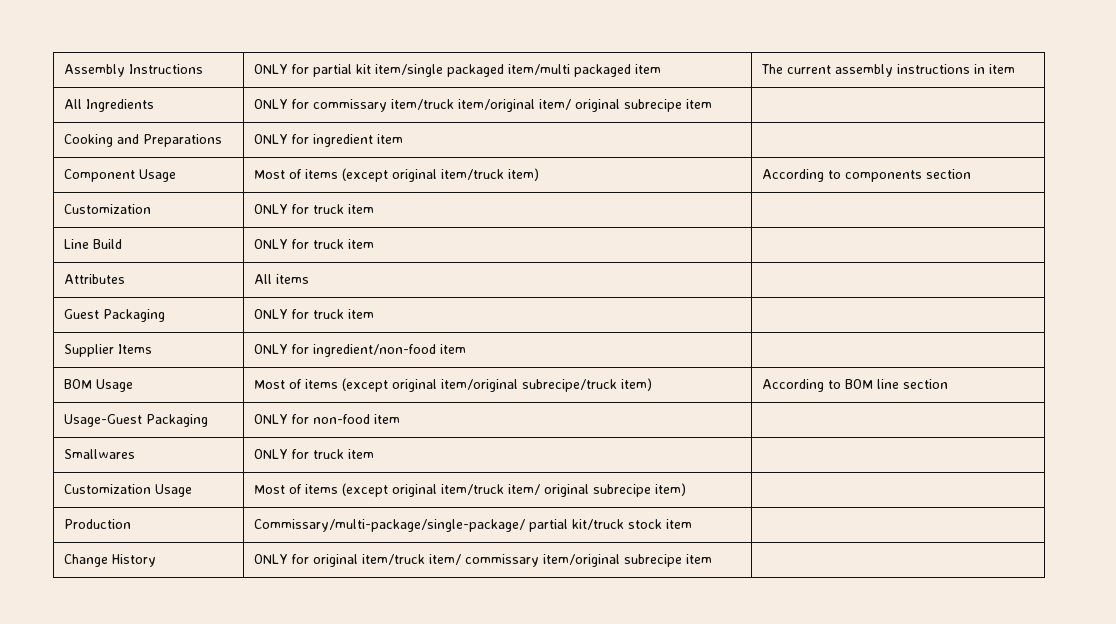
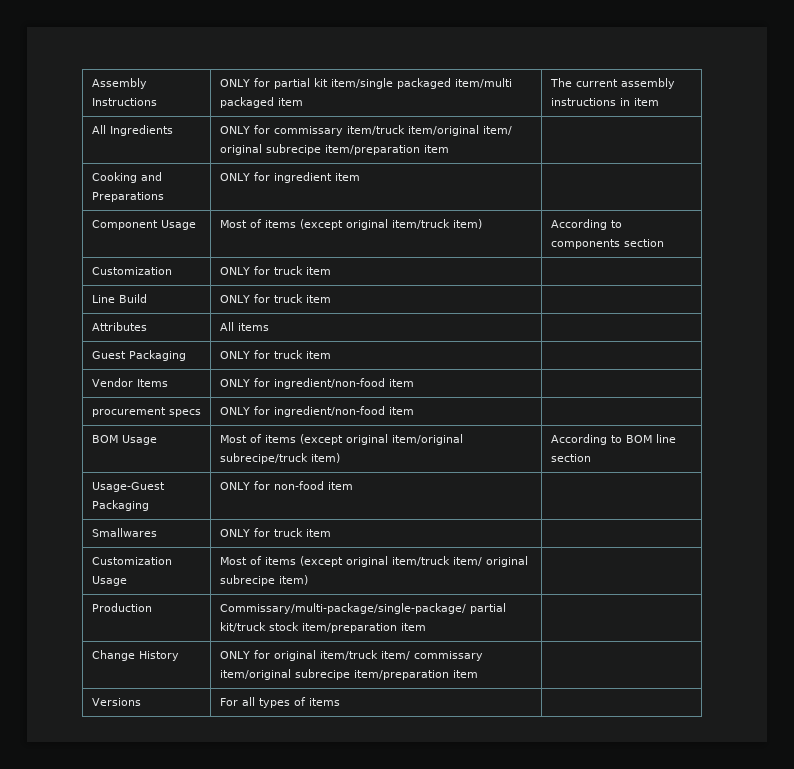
(682, 105) none -> [324,145,420,155] item/preparation
[63,344,114,357] Supplier -> [91,378,133,387] Vendor
(466, 349) none -> [91,407,201,417] [219,406,414,417] // procurement specs | ONLY for ingredient/non-food item |
(662, 524) none -> [301,623,397,633] item/preparation
[685,554,712,564] item | -> [353,670,478,680] [91,698,141,706] [219,697,340,708] item/preparation item | // Versions | For all types of items |

